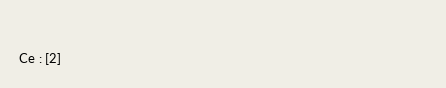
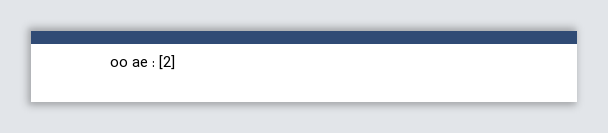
[19,53,35,63] Ce -> [110,59,149,67] oo ae

